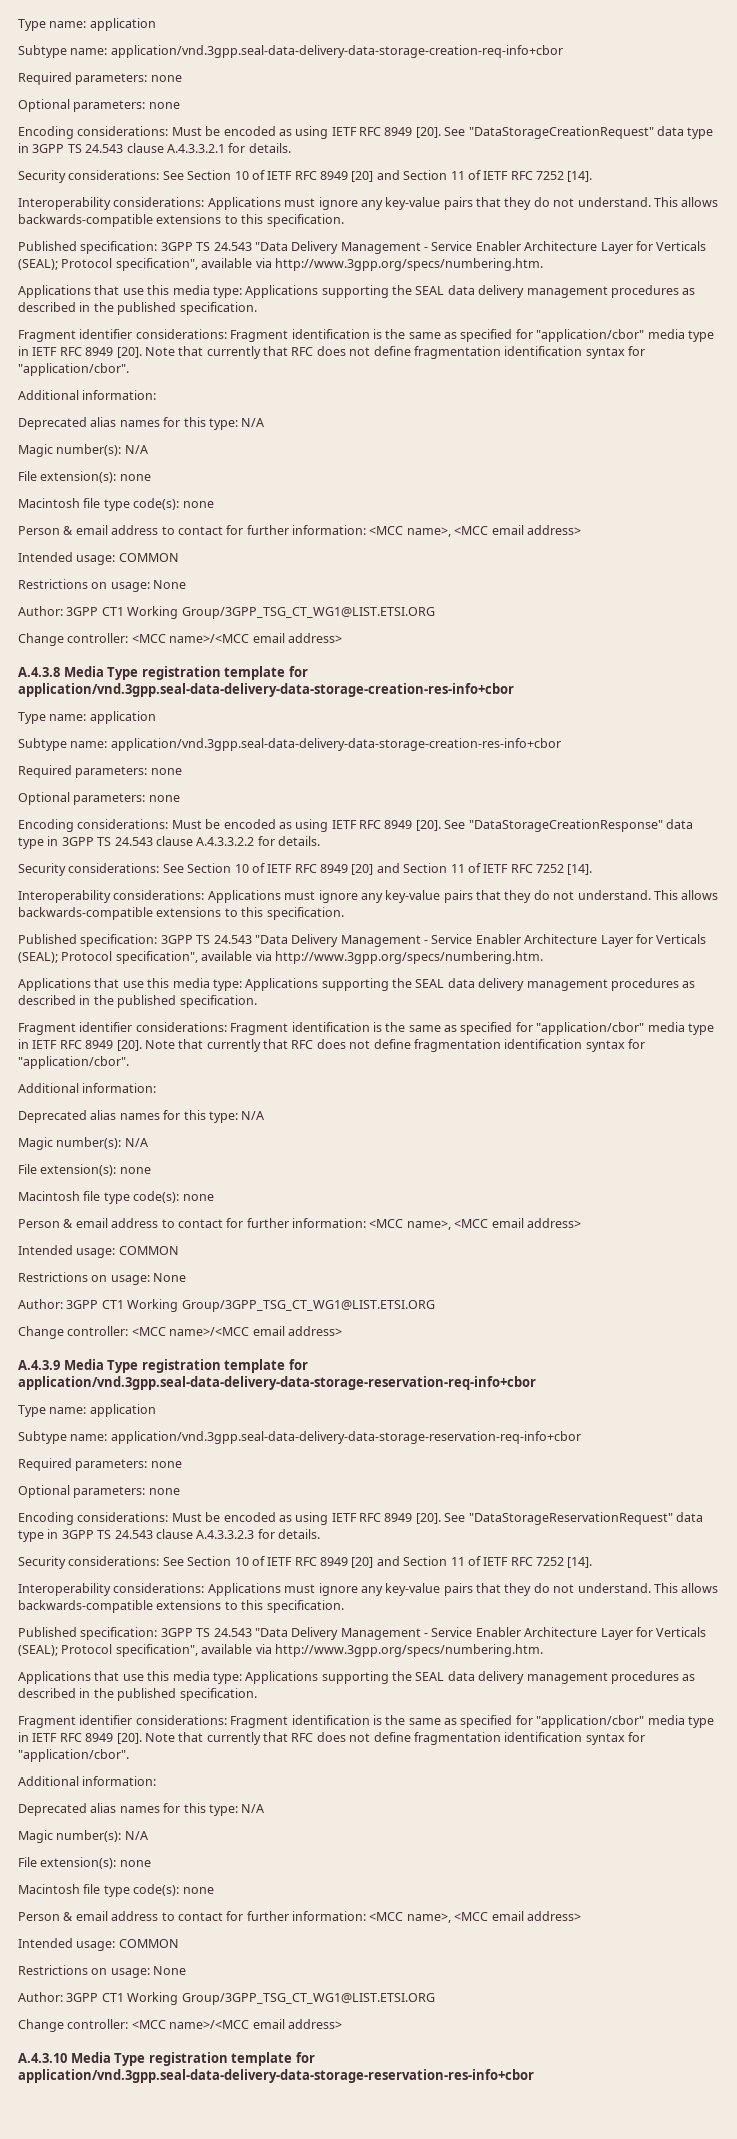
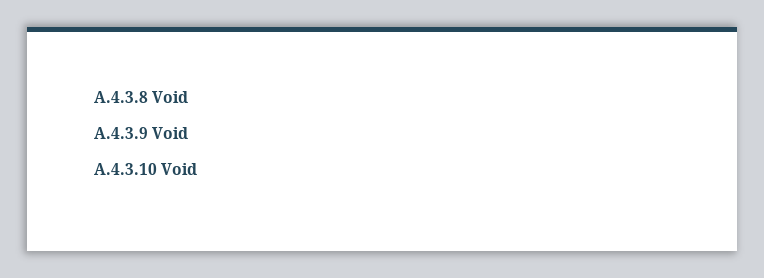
[18,18,156,31] [18,45,563,58] [18,72,182,85] [18,99,180,112] [18,126,714,139] [18,143,291,153] [18,170,593,183] [18,197,719,210] [18,214,344,227] [18,241,707,254] [18,258,543,271] [18,285,696,298] [18,302,257,315] [18,329,714,342] [18,346,645,359] [18,363,129,376] [18,390,157,400] [18,417,265,430] [18,444,148,457] [18,471,151,483] [18,498,214,511] [18,525,581,537] [18,552,179,565] [18,579,187,592] [18,606,435,619] [18,633,342,646] [18,666,308,680] [18,683,514,697] [18,711,156,724] [18,738,561,751] [18,765,182,778] [18,792,180,805] [18,819,693,832] [18,836,320,849] [18,863,593,876] [18,890,719,903] [18,907,344,920] [18,934,707,947] [18,951,543,964] [18,978,696,991] [18,995,257,1008] [18,1022,714,1035] [18,1039,645,1052] [18,1056,129,1069] [18,1083,157,1093] [18,1110,265,1123] [18,1137,148,1150] [18,1164,151,1176] [18,1191,214,1204] [18,1218,581,1230] [18,1245,179,1258] [18,1272,187,1285] [18,1299,435,1312] [18,1326,342,1339] [18,1359,308,1373] [18,1376,536,1390] [18,1404,156,1417] [18,1431,581,1444] [18,1458,182,1471] [18,1485,180,1498] [18,1512,703,1525] [18,1529,320,1542] [18,1556,593,1569] [18,1583,719,1596] [18,1600,344,1613] [18,1627,707,1640] [18,1644,543,1657] [18,1671,696,1684] [18,1688,257,1701] [18,1715,714,1728] [18,1732,645,1745] [18,1749,129,1762] [18,1776,157,1786] [18,1803,265,1816] [18,1830,148,1843] [18,1857,151,1869] [18,1884,214,1897] [18,1911,581,1923] [18,1938,179,1951] [18,1965,187,1978] [18,1992,435,2005] [18,2019,342,2032] [18,2052,315,2066] [18,2069,534,2083] Type name: application // Subtype name: application/vnd.3gpp.seal-data-delivery-data-storage-creation-req-info+cbor // Required parameters: none // Optional parameters: none // Encoding considerations: Must be encoded as using IETF RFC 8949 [20]. See "DataStorageCreationRequest" data type in 3GPP TS 24.543 clause A.4.3.3.2.1 for details. // Security considerations: See Section 10 of IETF RFC 8949 [20] and Section 11 of IETF RFC 7252 [14]. // Interoperability considerations: Applications must ignore any key-value pairs that they do not understand. This allows backwards-compatible extensions to this specification. // Published specification: 3GPP TS 24.543 "Data Delivery Management - Service Enabler Architecture Layer for Verticals (SEAL); Protocol specification", available via http://www.3gpp.org/specs/numbering.htm. // Applications that use this media type: Applications supporting the SEAL data delivery management procedures as described in the published specification. // Fragment identifier considerations: Fragment identification is the same as specified for "application/cbor" media type in IETF RFC 8949 [20]. Note that currently that RFC does not define fragmentation identification syntax for "application/cbor". // Additional information: // Deprecated alias names for this type: N/A // Magic number(s): N/A // File extension(s): none // Macintosh file type code(s): none // Person & email address to contact for further information: <MCC name>, <MCC email address> // Intended usage: COMMON // Restrictions on usage: None // Author: 3GPP CT1 Working Group/3GPP_TSG_CT_WG1@LIST.ETSI.ORG // Change controller: <MCC name>/<MCC email address> // A.4.3.8 Media Type registration template for application/vnd.3gpp.seal-data-delivery-data-storage-creation-res-info+cbor // Type name: application // Subtype name: application/vnd.3gpp.seal-data-delivery-data-storage-creation-res-info+cbor // Required parameters: none // Optional parameters: none // Encoding considerations: Must be encoded as using IETF RFC 8949 [20]. See "DataStorageCreationResponse" data type in 3GPP TS 24.543 clause A.4.3.3.2.2 for details. // Security considerations: See Section 10 of IETF RFC 8949 [20] and Section 11 of IETF RFC 7252 [14]. // Interoperability considerations: Applications must ignore any key-value pairs that they do not understand. This allows backwards-compatible extensions to this specification. // Published specification: 3GPP TS 24.543 "Data Delivery Management - Service Enabler Architecture Layer for Verticals (SEAL); Protocol specification", available via http://www.3gpp.org/specs/numbering.htm. // Applications that use this media type: Applications supporting the SEAL data delivery management procedures as described in the published specification. // Fragment identifier considerations: Fragment identification is the same as specified for "application/cbor" media type in IETF RFC 8949 [20]. Note that currently that RFC does not define fragmentation identification syntax for "application/cbor". // Additional information: // Deprecated alias names for this type: N/A // Magic number(s): N/A // File extension(s): none // Macintosh file type code(s): none // Person & email address to contact for further information: <MCC name>, <MCC email address> // Intended usage: COMMON // Restrictions on usage: None // Author: 3GPP CT1 Working Group/3GPP_TSG_CT_WG1@LIST.ETSI.ORG // Change controller: <MCC name>/<MCC email address> // A.4.3.9 Media Type registration template for application/vnd.3gpp.seal-data-delivery-data-storage-reservation-req-info+cbor // Type name: application // Subtype name: application/vnd.3gpp.seal-data-delivery-data-storage-reservation-req-info+cbor // Required parameters: none // Optional parameters: none // Encoding considerations: Must be encoded as using IETF RFC 8949 [20]. See "DataStorageReservationRequest" data type in 3GPP TS 24.543 clause A.4.3.3.2.3 for details. // Security considerations: See Section 10 of IETF RFC 8949 [20] and Section 11 of IETF RFC 7252 [14]. // Interoperability considerations: Applications must ignore any key-value pairs that they do not understand. This allows backwards-compatible extensions to this specification. // Published specification: 3GPP TS 24.543 "Data Delivery Management - Service Enabler Architecture Layer for Verticals (SEAL); Protocol specification", available via http://www.3gpp.org/specs/numbering.htm. // Applications that use this media type: Applications supporting the SEAL data delivery management procedures as described in the published specification. // Fragment identifier considerations: Fragment identification is the same as specified for "application/cbor" media type in IETF RFC 8949 [20]. Note that currently that RFC does not define fragmentation identification syntax for "application/cbor". // Additional information: // Deprecated alias names for this type: N/A // Magic number(s): N/A // File extension(s): none // Macintosh file type code(s): none // Person & email address to contact for further information: <MCC name>, <MCC email address> // Intended usage: COMMON // Restrictions on usage: None // Author: 3GPP CT1 Working Group/3GPP_TSG_CT_WG1@LIST.ETSI.ORG // Change controller: <MCC name>/<MCC email address> // A.4.3.10 Media Type registration template for application/vnd.3gpp.seal-data-delivery-data-storage-reservation-res-info+cbor -> [94,91,189,103] [94,127,189,139] [94,163,198,175] A.4.3.8 Void // A.4.3.9 Void // A.4.3.10 Void

